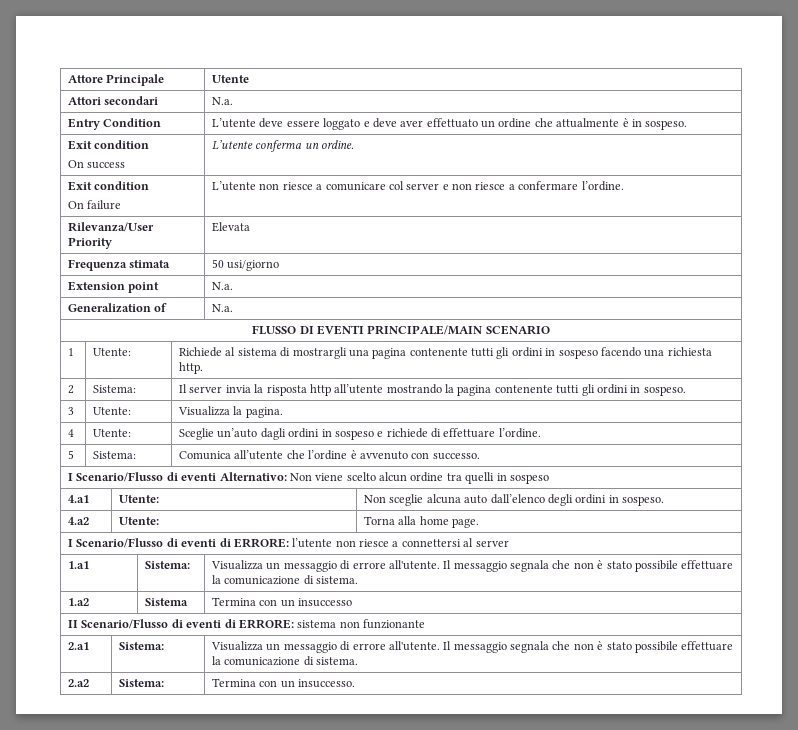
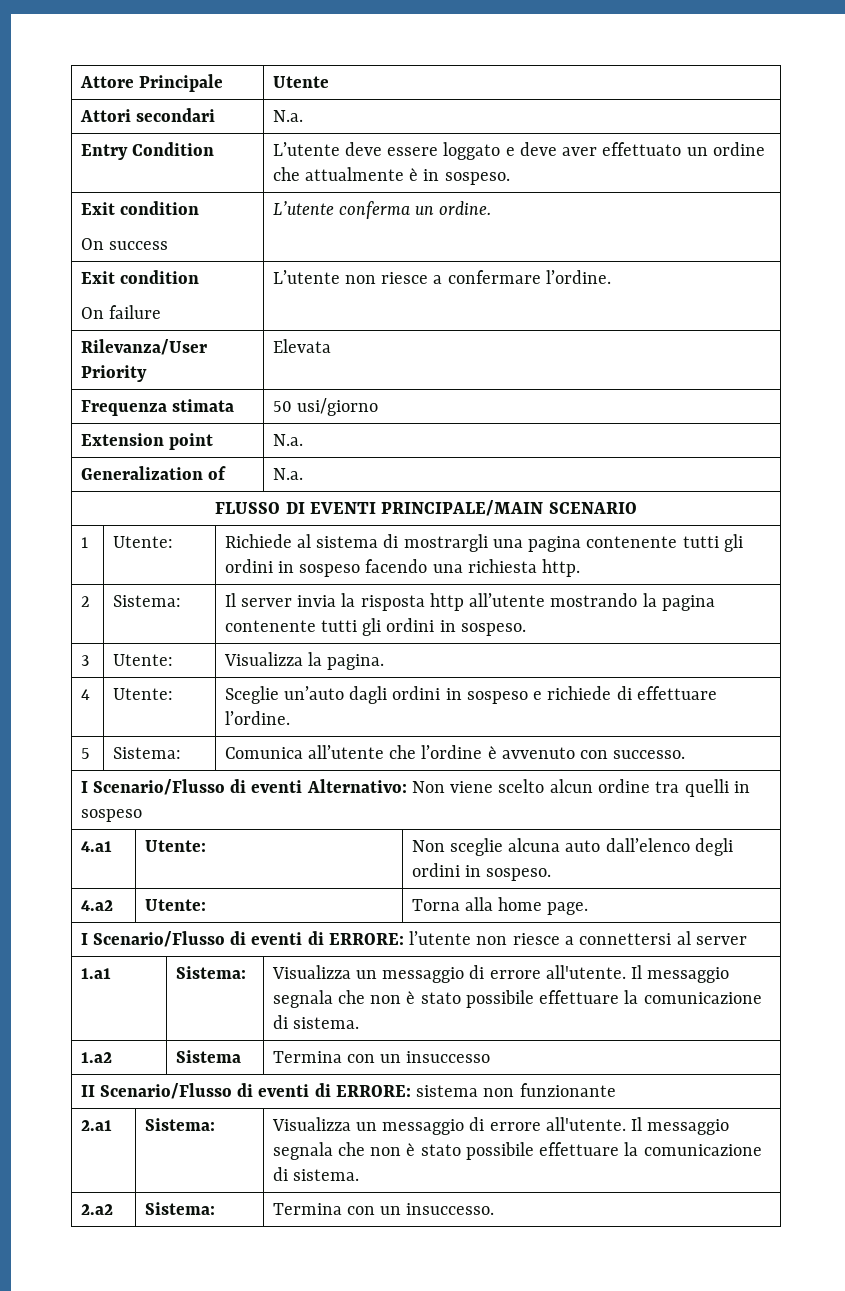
[325,181,515,191] comunicare col server e non riesce a -> (443, 279) none

